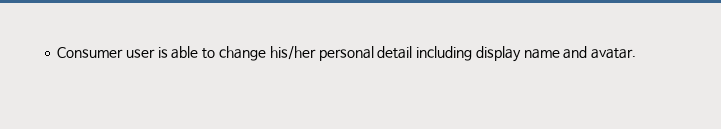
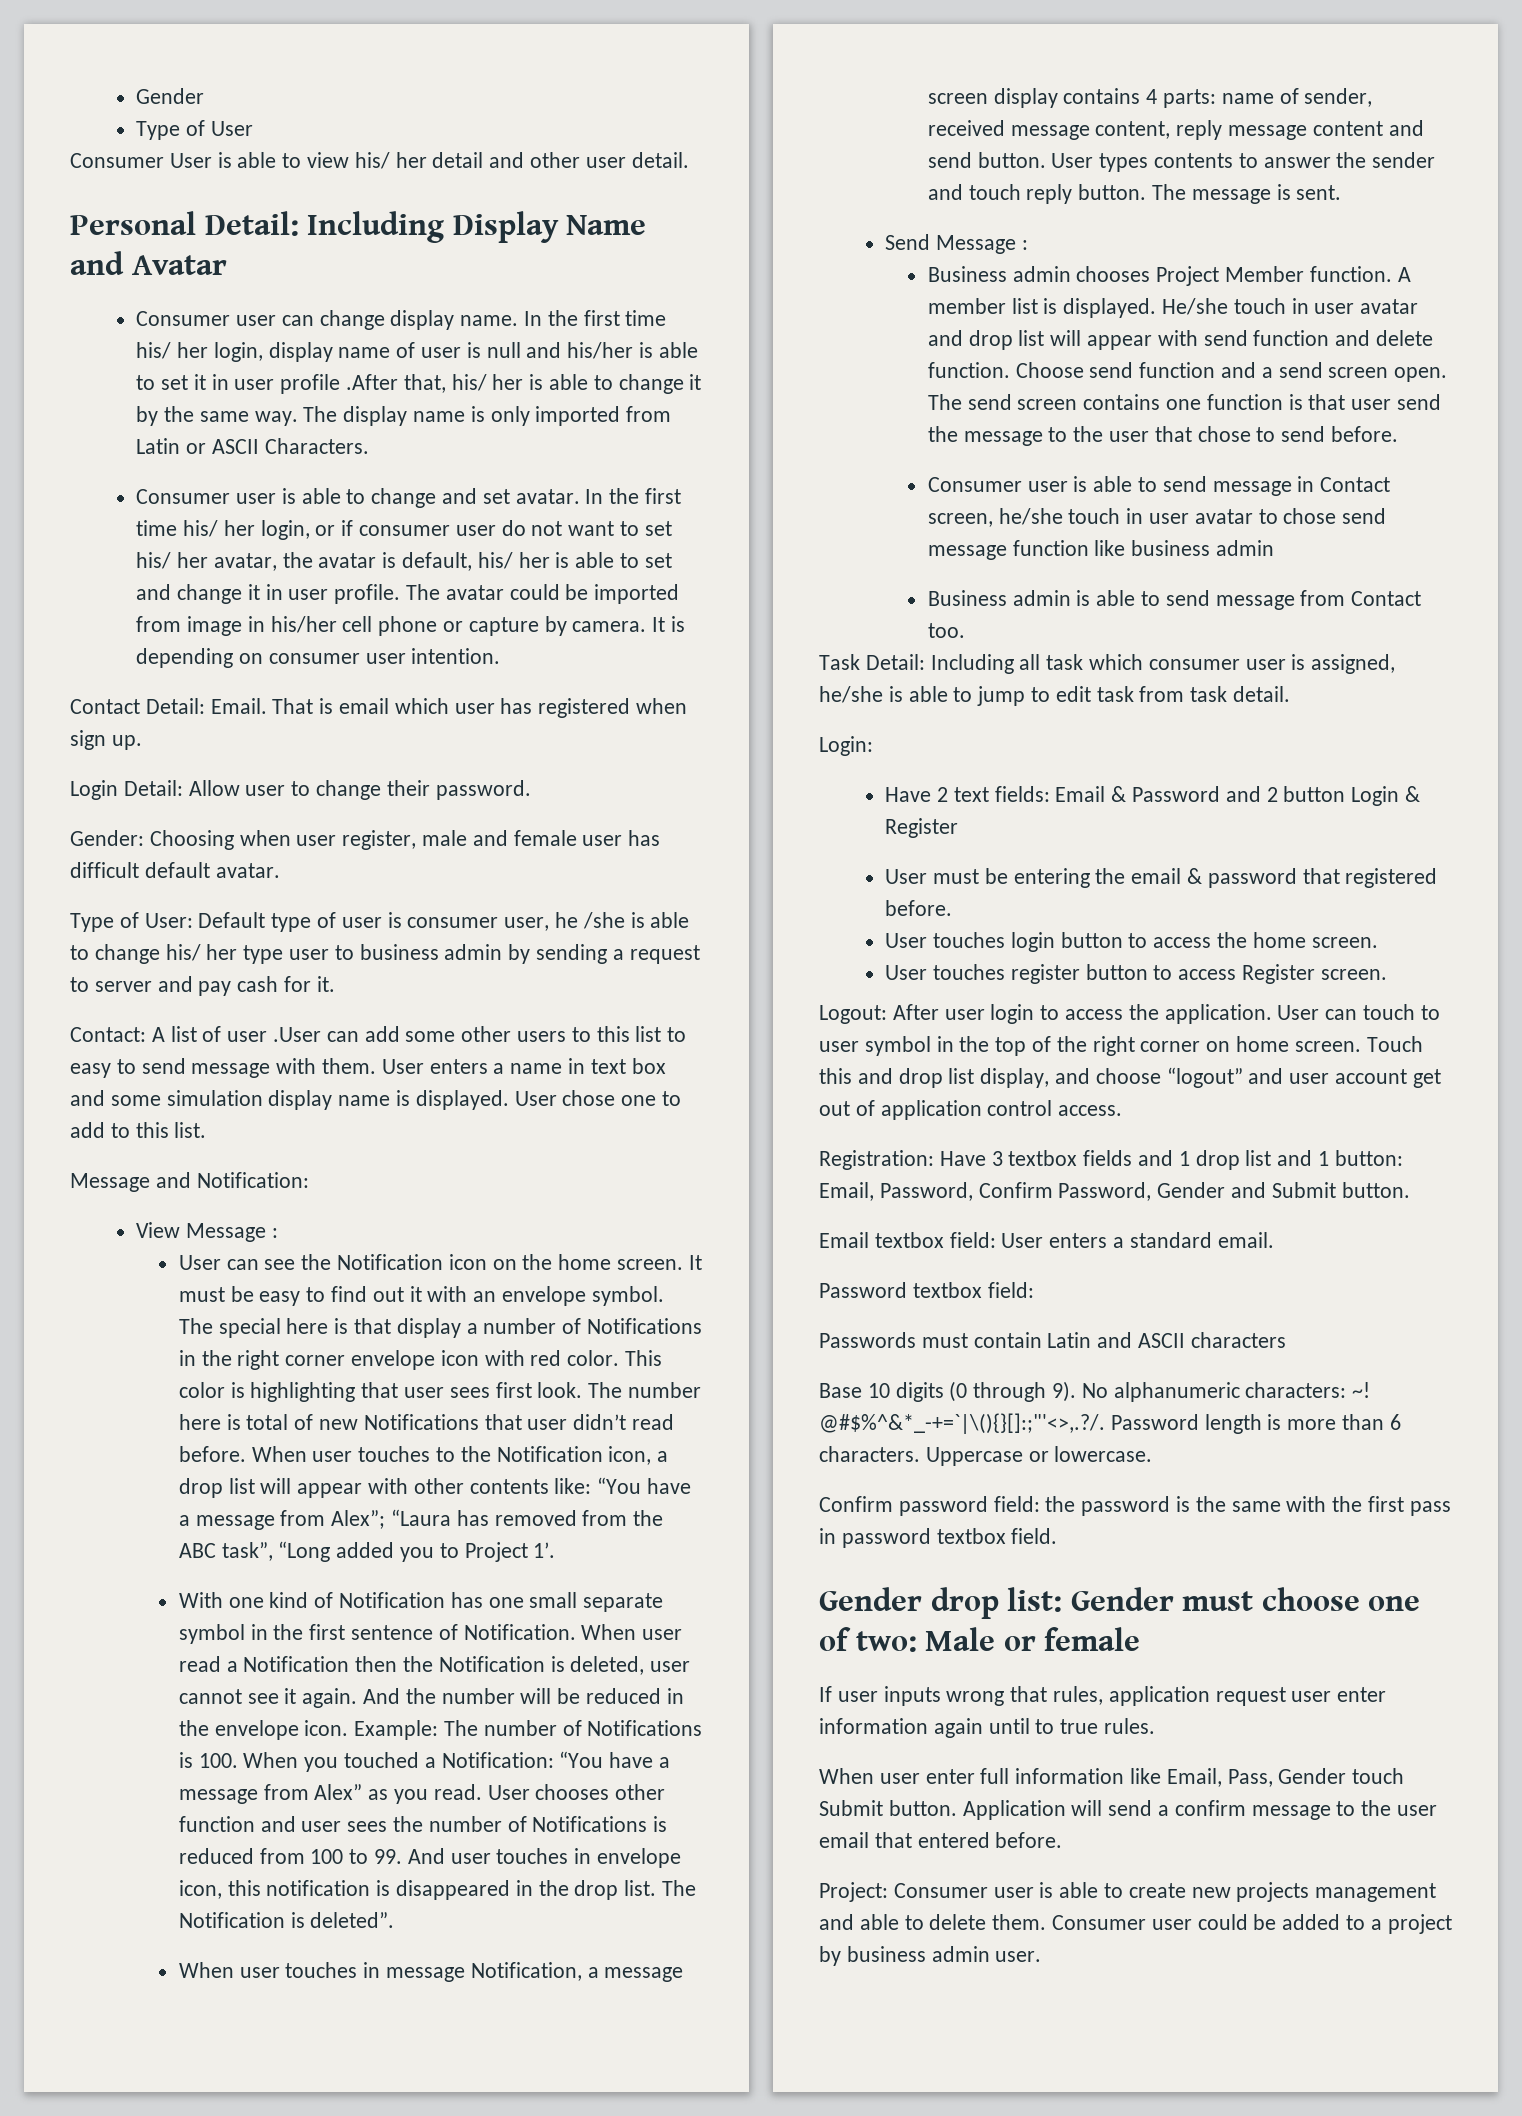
(57, 52) none -> [136,88,205,104] [136,120,253,140] [70,152,689,169] [70,211,647,243] [70,251,227,275] [136,310,667,330] [136,342,698,362] [136,374,702,394] [136,406,672,426] [136,438,369,454] Gender // Type of User // Consumer User is able to view his/ her detail and other user detail. // Personal Detail: Including Display Name and Avatar // Consumer user can change display name. In the first time his/ her login, display name of user is null and his/her is able to set it in user profile .After that, his/ her is able to change it by the same way. The display name is only imported from Latin or ASCII Characters. //
[269,46,637,62] his/her personal detail including display name and avatar. -> [442,488,682,504] [136,520,672,540] [136,552,672,571] [136,584,680,604] [136,616,686,636] [136,648,501,668] [70,698,688,718] [70,730,142,750] [70,780,531,800] [70,830,661,850] [70,862,280,878] [70,912,690,932] [70,944,700,964] [70,976,335,996] [70,1026,687,1042] [70,1058,666,1078] [70,1090,682,1110] [70,1122,207,1138] [70,1172,309,1192] [136,1222,278,1242] [178,1254,702,1270] [178,1286,664,1306] [178,1318,703,1338] [178,1350,663,1370] [178,1382,702,1402] [178,1414,675,1430] [178,1446,669,1465] [178,1477,692,1498] [178,1509,664,1530] [178,1541,556,1562] [178,1592,664,1612] [178,1624,683,1644] [178,1656,691,1675] [178,1688,684,1708] [178,1720,703,1740] [178,1751,671,1772] [178,1784,666,1804] [178,1816,668,1832] [178,1848,682,1868] [178,1880,697,1900] [178,1912,395,1928] [178,1962,684,1982] [927,88,1373,108] [927,120,1424,140] [927,152,1436,172] [927,184,1342,204] [885,234,1028,254] [927,266,1411,286] [927,298,1419,318] [927,330,1434,350] [927,362,1448,382] [927,394,1442,410] [927,426,1399,446] [927,476,1391,496] [927,508,1387,527] [927,540,1275,560] [927,590,1422,610] [927,623,965,638] [819,654,1396,674] [819,686,1291,706] [819,736,873,756] [885,786,1421,806] [885,818,959,838] [885,868,1438,888] [885,900,953,916] [885,932,1378,952] [885,964,1387,984] [819,1004,1440,1024] [819,1036,1423,1056] [819,1067,1441,1088] [819,1100,1123,1120] [819,1150,1403,1170] [819,1182,1410,1201] [819,1232,1274,1248] [819,1282,1034,1298] [819,1332,1286,1348] [819,1381,1371,1402] [819,1413,1401,1434] [819,1446,1153,1466] [819,1496,1451,1516] [819,1528,1058,1548] [819,1587,1421,1619] [819,1627,1141,1652] [819,1686,1387,1706] [819,1718,1156,1738] [819,1768,1405,1787] [819,1800,1438,1820] [819,1832,1063,1848] [819,1882,1437,1902] [819,1914,1452,1934] [819,1946,1042,1966] and set avatar. In the first time his/ her login, or if consumer user do not want to set his/ her avatar, the avatar is default, his/ her is able to set and change it in user profile. The avatar could be imported from image in his/her cell phone or capture by camera. It is depending on consumer user intention. // Contact Detail: Email. That is email which user has registered when sign up. // Login Detail: Allow user to change their password. // Gender: Choosing when user register, male and female user has difficult default avatar. // Type of User: Default type of user is consumer user, he /she is able to change his/ her type user to business admin by sending a request to server and pay cash for it. // Contact: A list of user .User can add some other users to this list to easy to send message with them. User enters a name in text box and some simulation display name is displayed. User chose one to add to this list. // Message and Notification: // View Message : // User can see the Notification icon on the home screen. It must be easy to find out it with an envelope symbol. The special here is that display a number of Notifications in the right corner envelope icon with red color. This color is highlighting that user sees first look. The number here is total of new Notifications that user didn’t read before. When user touches to the Notification icon, a drop list will appear with other contents like: “You have a message from Alex”; “Laura has removed from the ABC task”, “Long added you to Project 1’. // With one kind of Notification has one small separate symbol in the first sentence of Notification. When user read a Notification then the Notification is deleted, user cannot see it again. And the number will be reduced in the envelope icon. Example: The number of Notifications is 100. When you touched a Notification: “You have a message from Alex” as you read. User chooses other function and user sees the number of Notifications is reduced from 100 to 99. And user touches in envelope icon, this notification is disappeared in the drop list. The Notification is deleted”. // When user touches in message Notification, a message screen display contains 4 parts: name of sender, received message content, reply message content and send button. User types contents to answer the sender and touch reply button. The message is sent. // Send Message : // Business admin chooses Project Member function. A member list is displayed. He/she touch in user avatar and drop list will appear with send function and delete function. Choose send function and a send screen open. The send screen contains one function is that user send the message to the user that chose to send before. // Consumer user is able to send message in Contact screen, he/she touch in user avatar to chose send message function like business admin // Business admin is able to send message from Contact too. // Task Detail: Including all task which consumer user is assigned, he/she is able to jump to edit task from task detail. // Login: // Have 2 text fields: Email & Password and 2 button Login & Register // User must be entering the email & password that registered before. // User touches login button to access the home screen. // User touches register button to access Register screen. // Logout: After user login to access the application. User can touch to user symbol in the top of the right corner on home screen. Touch this and drop list display, and choose “logout” and user account get out of application control access. // Registration: Have 3 textbox fields and 1 drop list and 1 button: Email, Password, Confirm Password, Gender and Submit button. // Email textbox field: User enters a standard email. // Password textbox field: // Passwords must contain Latin and ASCII characters // Base 10 digits (0 through 9). No alphanumeric characters: ~! @#$%^&*_-+=`|\(){}[]:;"'<>,.?/. Password length is more than 6 characters. Uppercase or lowercase. // Confirm password field: the password is the same with the first pass in password textbox field. // Gender drop list: Gender must choose one of two: Male or female // If user inputs wrong that rules, application request user enter information again until to true rules. // When user enter full information like Email, Pass, Gender touch Submit button. Application will send a confirm message to the user email that entered before. // Project: Consumer user is able to create new projects management and able to delete them. Consumer user could be added to a project by business admin user.

